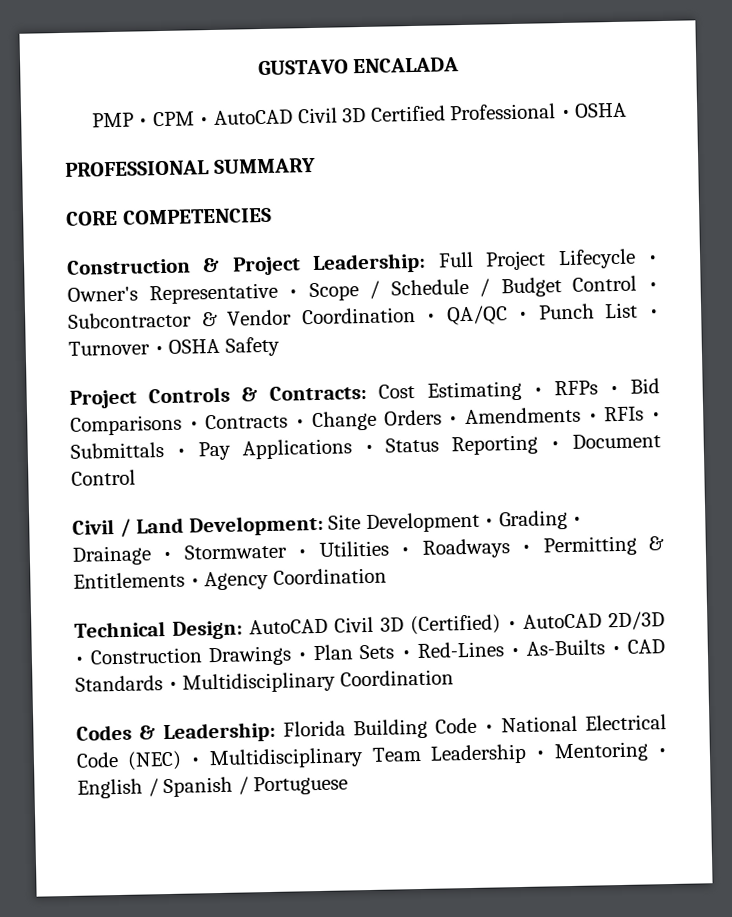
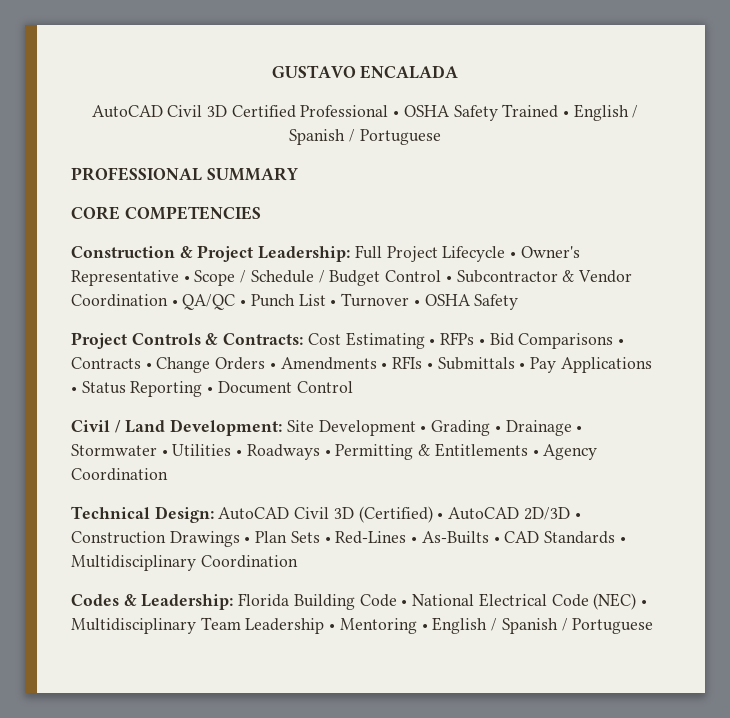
[91,111,210,128] PMP • CPM • -> (459, 72) none
(628, 110) none -> [453,104,639,121] [289,129,441,145] Safety Trained • English / Spanish / Portuguese

